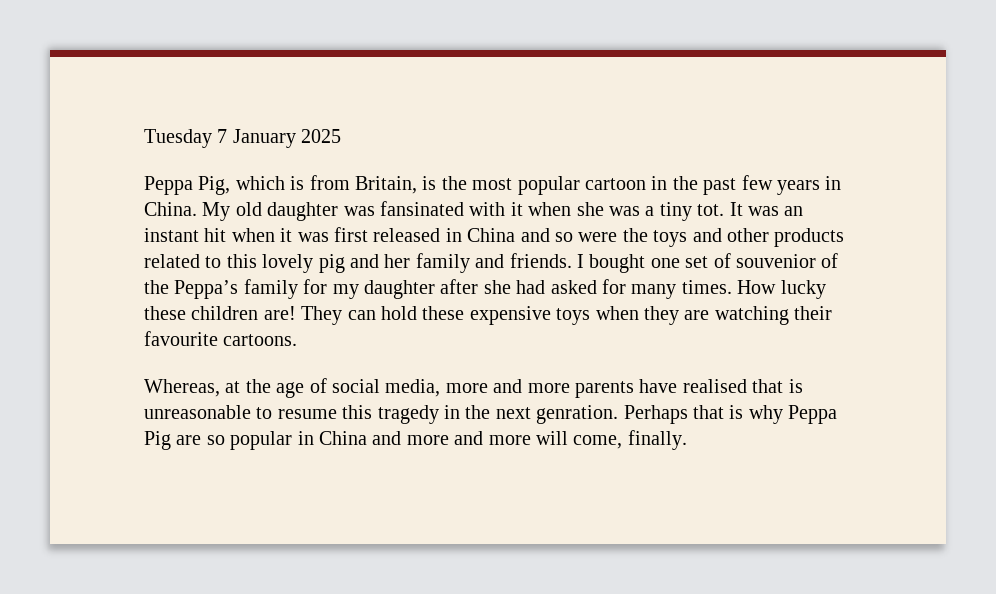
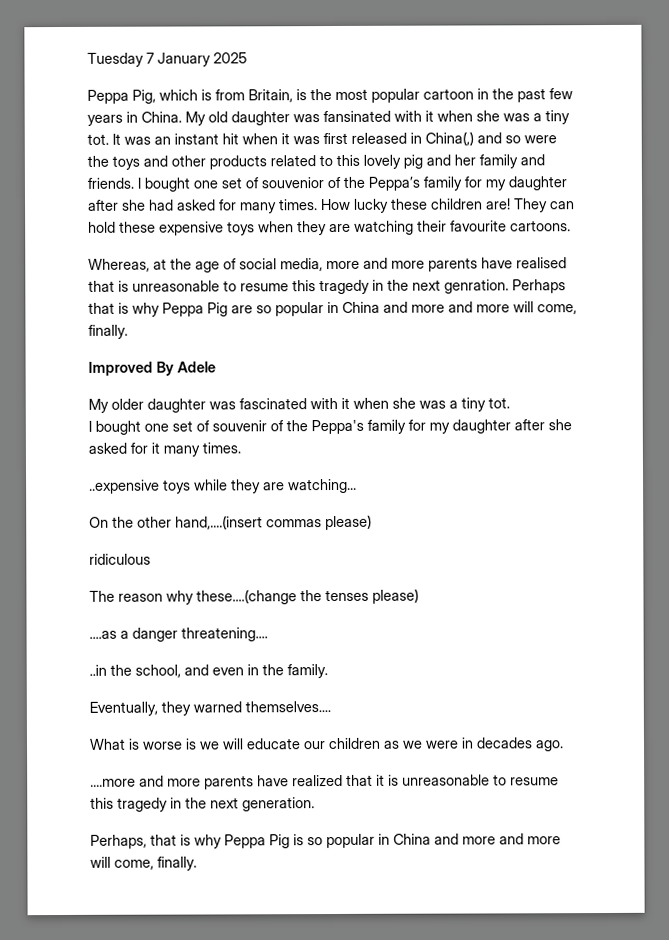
[467,228,516,242] China -> [425,131,474,146] China(,)
(687, 440) none -> [88,361,216,376] [88,397,510,413] [88,419,572,435] [88,442,241,457] [89,478,357,494] [89,514,372,531] [89,553,151,565] [89,588,419,605] [89,627,268,642] [89,664,328,679] [89,701,331,716] [89,737,564,752] [90,774,559,790] [90,797,315,812] [90,833,561,849] [90,856,197,871] // Improved By Adele // My older daughter was fascinated with it when she was a tiny tot. // I bought one set of souvenir of the Peppa's family for my daughter after she asked for it many times. // ..expensive toys while they are watching... // On the other hand,....(insert commas please) // ridiculous // The reason why these....(change the tenses please) // ....as a danger threatening.... // ..in the school, and even in the family. // Eventually, they warned themselves.... // What is worse is we will educate our children as we were in decades ago. // ....more and more parents have realized that it is unreasonable to resume this tragedy in the next generation. // Perhaps, that is why Peppa Pig is so popular in China and more and more will come, finally.

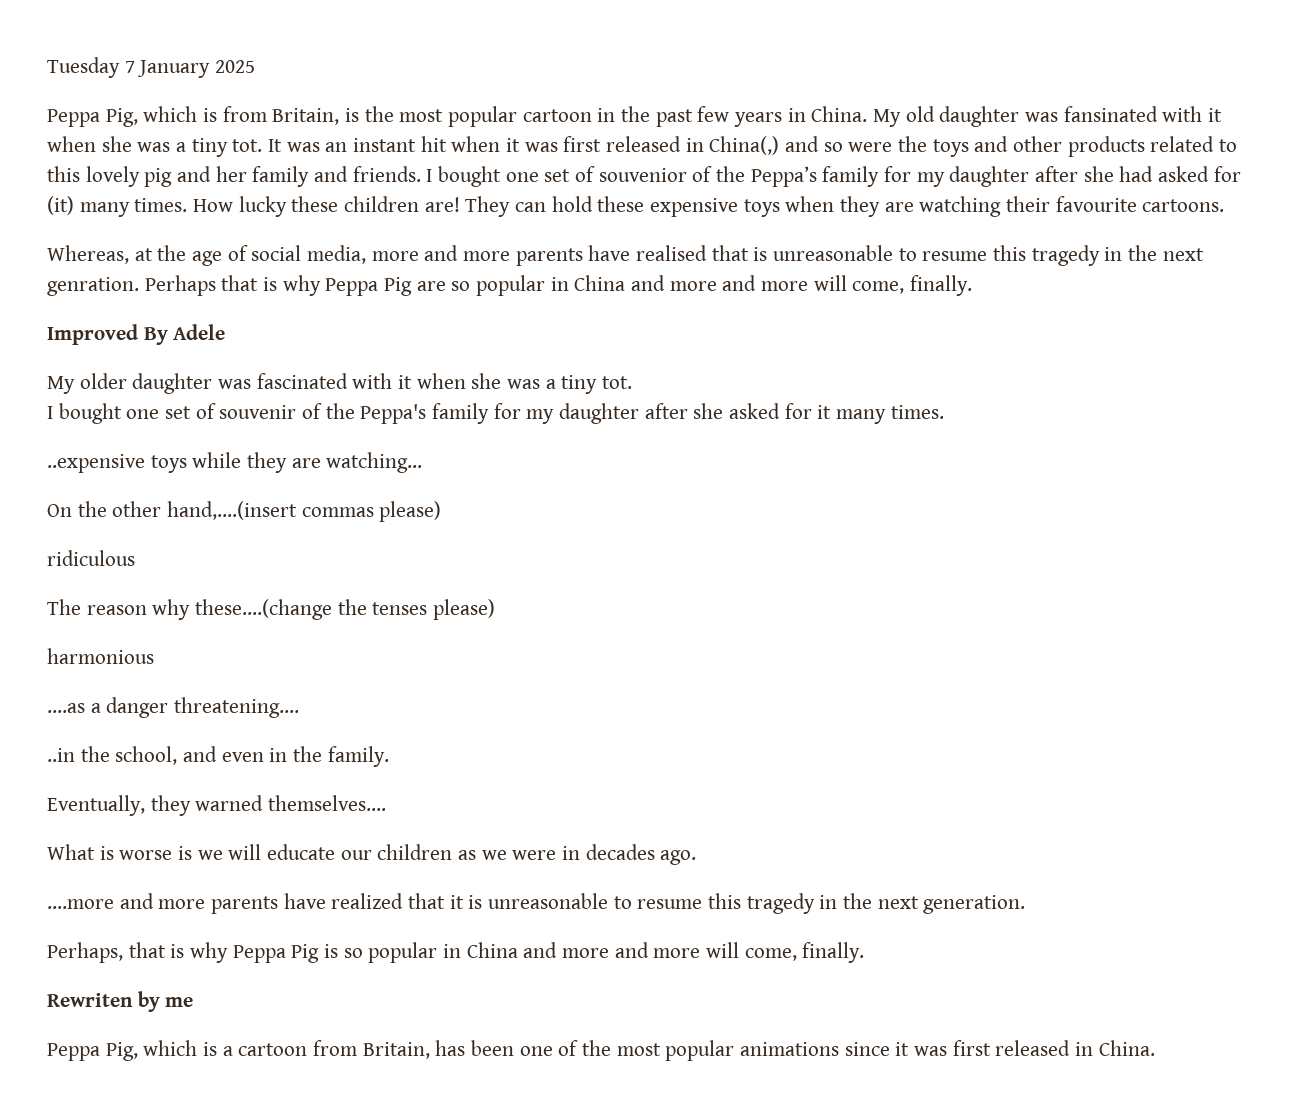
(237, 205) none -> [47,196,74,215] (it)
(419, 596) none -> [47,648,154,664] // harmonious
(197, 863) none -> [47,991,194,1012] [47,1040,1155,1061] // Rewriten by me // Peppa Pig, which is a cartoon from Britain, has been one of the most popular animations since it was first released in China.

